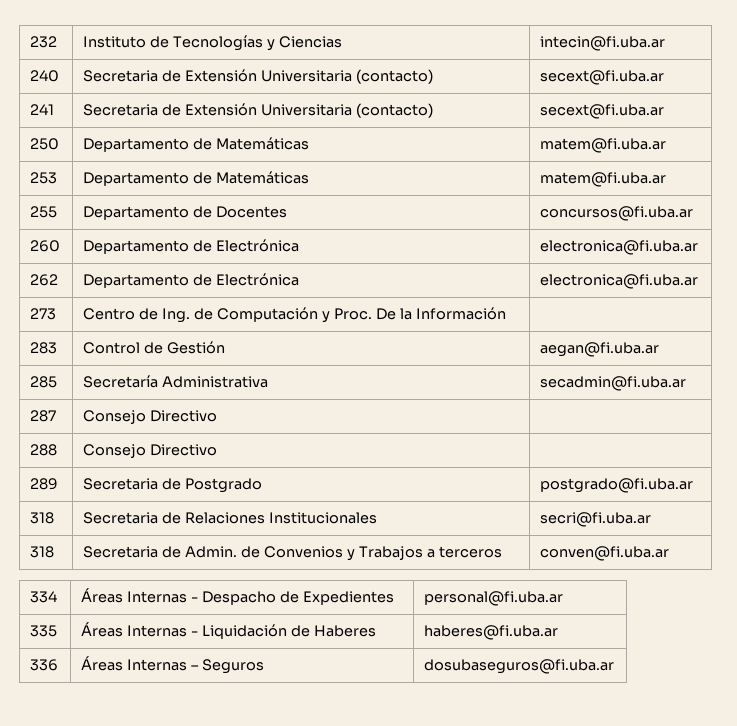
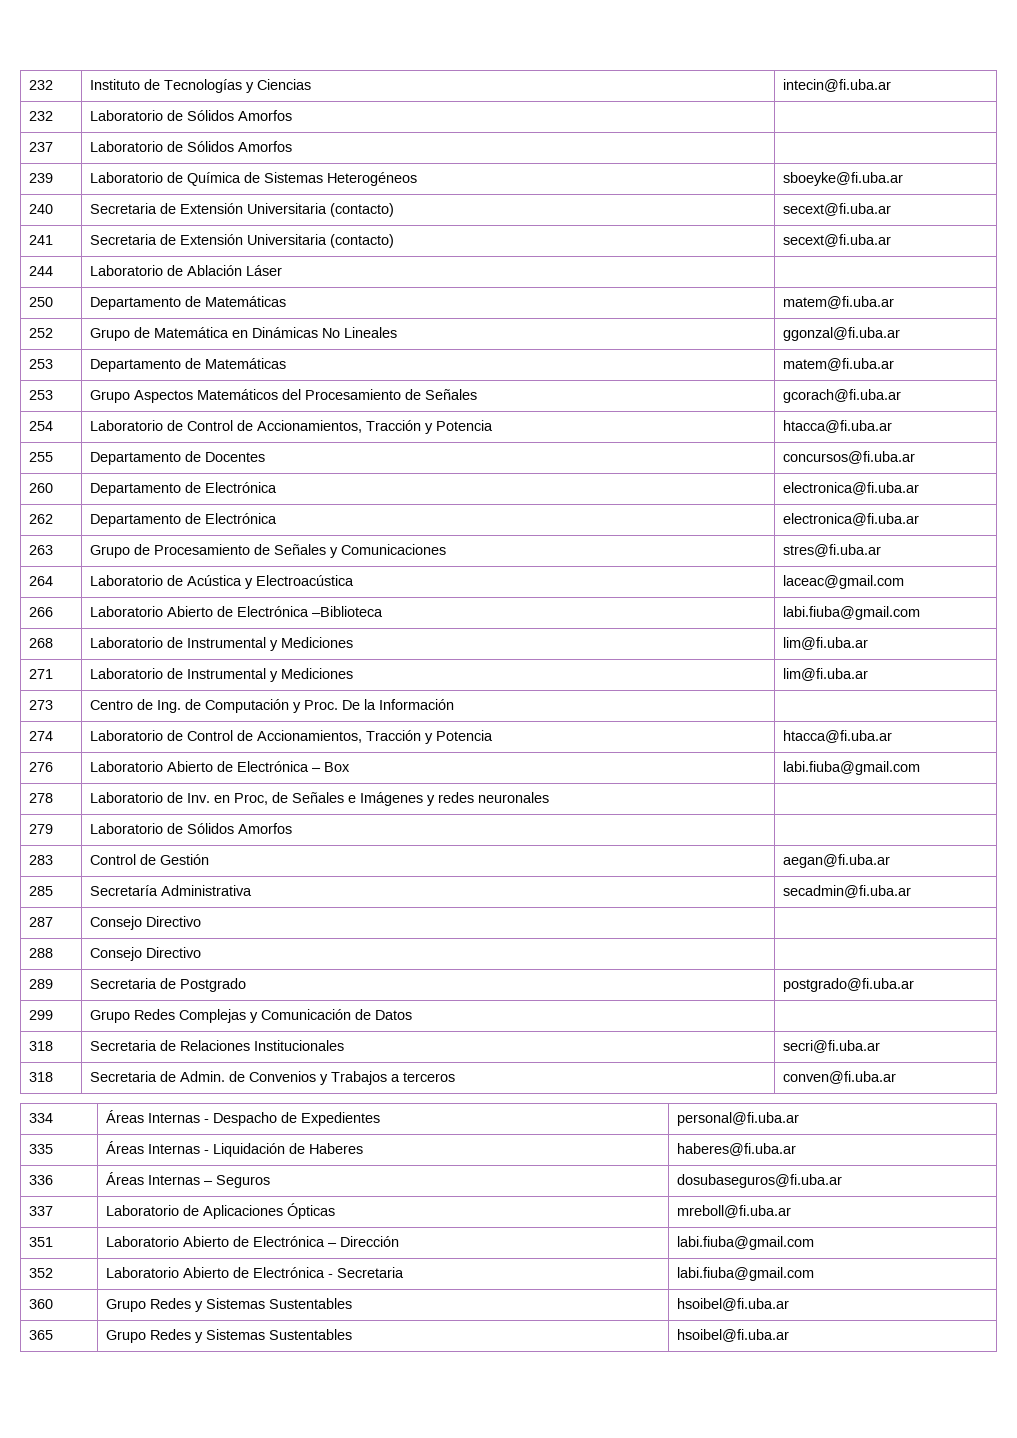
(666, 43) none -> [29,111,54,121] [90,110,293,121] [29,142,54,152] [90,141,293,152] [29,173,54,183] [90,172,418,186] [783,172,904,186] // 232 | Laboratorio de Sólidos Amorfos | // 237 | Laboratorio de Sólidos Amorfos | // 239 | Laboratorio de Química de Sistemas Heterogéneos | sboeyke@fi.uba.ar
(665, 111) none -> [29,266,54,276] [90,265,283,276] // 244 | Laboratorio de Ablación Láser |
[30,172,58,184] [83,171,310,186] [540,172,667,187] 253 | Departamento de Matemáticas | matem@fi.uba.ar -> [29,328,54,338] [90,327,398,341] [783,327,901,341] [29,359,54,369] [90,358,287,372] [783,358,895,371] [29,390,54,400] [90,389,478,403] [783,389,902,403] [29,421,54,431] [90,420,494,434] [783,420,893,433] 252 | Grupo de Matemática en Dinámicas No Lineales | ggonzal@fi.uba.ar // 253 | Departamento de Matemáticas | matem@fi.uba.ar // 253 | Grupo Aspectos Matemáticos del Procesamiento de Señales | gcorach@fi.uba.ar // 254 | Laboratorio de Control de Accionamientos, Tracción y Potencia | htacca@fi.uba.ar
(699, 281) none -> [29,545,54,555] [90,544,447,558] [783,544,882,557] [29,576,54,586] [90,575,355,589] [783,575,905,589] [29,607,54,617] [90,606,384,617] [783,606,921,620] [29,638,54,648] [90,637,354,651] [783,637,869,650] [29,669,54,679] [90,668,354,682] [783,668,869,681] // 263 | Grupo de Procesamiento de Señales y Comunicaciones | stres@fi.uba.ar // 264 | Laboratorio de Acústica y Electroacústica | laceac@gmail.com // 266 | Laboratorio Abierto de Electrónica –Biblioteca | labi.fiuba@gmail.com // 268 | Laboratorio de Instrumental y Mediciones | lim@fi.uba.ar // 271 | Laboratorio de Instrumental y Mediciones | lim@fi.uba.ar
(506, 313) none -> [29,731,54,741] [90,730,494,744] [783,730,893,743] [29,762,54,772] [90,761,351,772] [783,761,921,775] [29,793,54,803] [90,792,550,806] [29,824,54,834] [90,823,293,834] // 274 | Laboratorio de Control de Accionamientos, Tracción y Potencia | htacca@fi.uba.ar // 276 | Laboratorio Abierto de Electrónica – Box | labi.fiuba@gmail.com // 278 | Laboratorio de Inv. en Proc, de Señales e Imágenes y redes neuronales | // 279 | Laboratorio de Sólidos Amorfos |
(694, 485) none -> [29,1010,54,1020] [90,1009,413,1023] // 299 | Grupo Redes Complejas y Comunicación de Datos |
(615, 666) none -> [29,1206,54,1216] [106,1203,336,1219] [677,1205,792,1218] [29,1237,54,1247] [106,1236,400,1247] [677,1236,815,1250] [29,1268,54,1278] [106,1267,405,1278] [677,1267,815,1281] [29,1299,54,1309] [106,1298,353,1312] [677,1298,790,1311] [29,1330,54,1340] [106,1329,353,1343] [677,1329,790,1342] // 337 | Laboratorio de Aplicaciones Ópticas | mreboll@fi.uba.ar // 351 | Laboratorio Abierto de Electrónica – Dirección | labi.fiuba@gmail.com // 352 | Laboratorio Abierto de Electrónica - Secretaria | labi.fiuba@gmail.com // 360 | Grupo Redes y Sistemas Sustentables | hsoibel@fi.uba.ar // 365 | Grupo Redes y Sistemas Sustentables | hsoibel@fi.uba.ar

